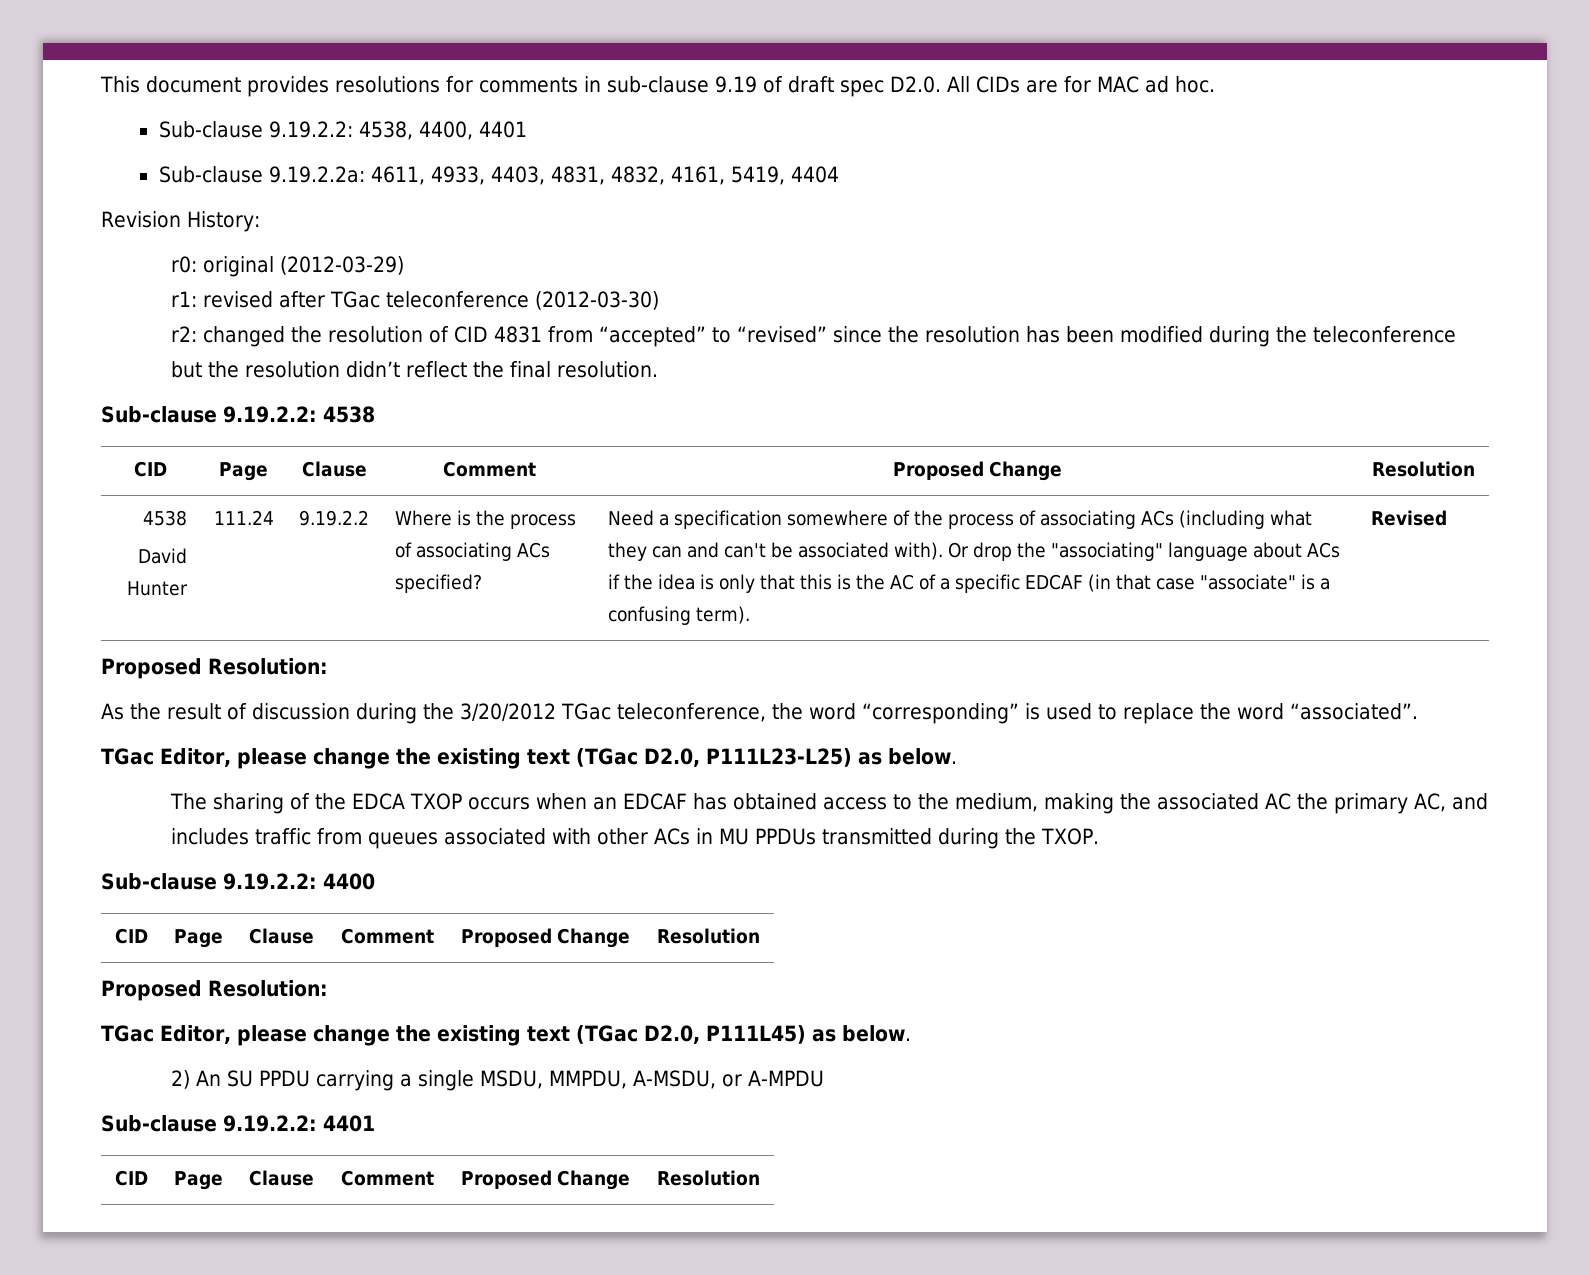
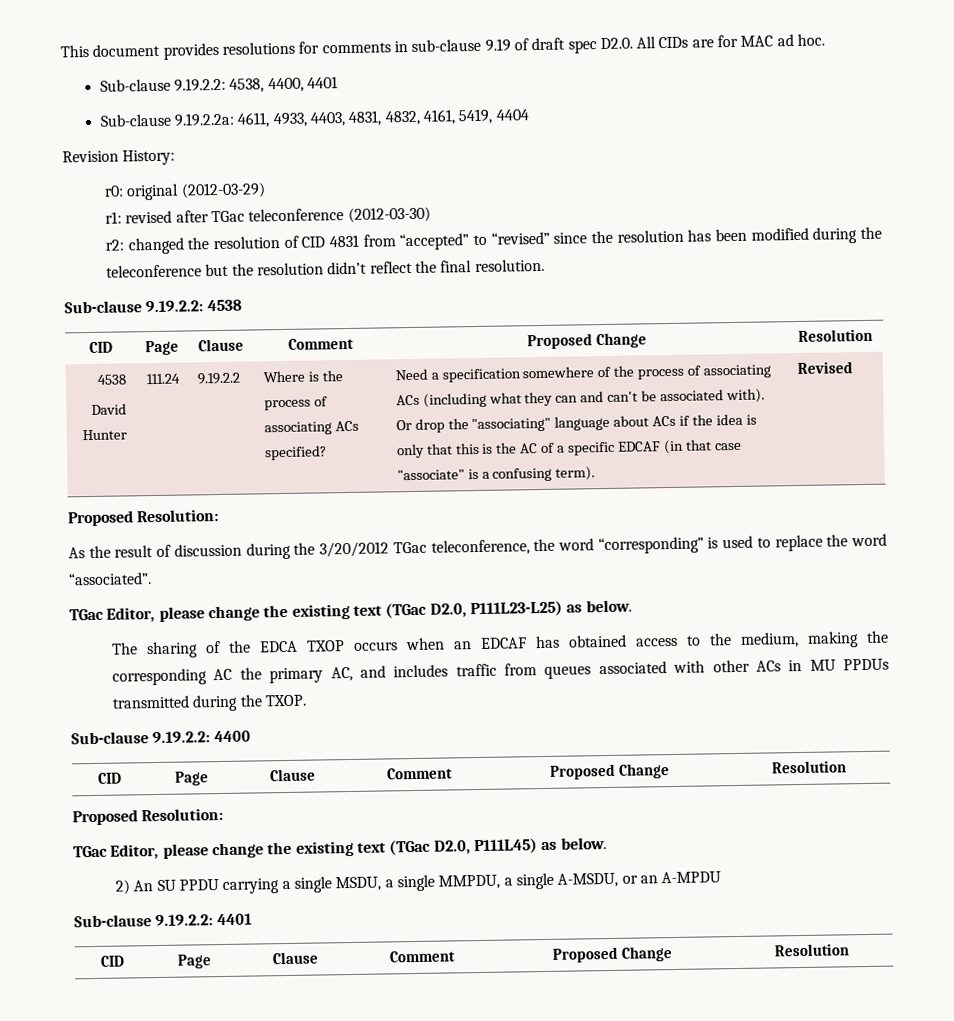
[1156,793,1259,810] associated -> [112,668,208,686] corresponding
[548,1070,627,1089] MMPDU, -> [384,872,554,892] a single MMPDU, a single
(742, 1080) none -> [639,875,658,884] an

